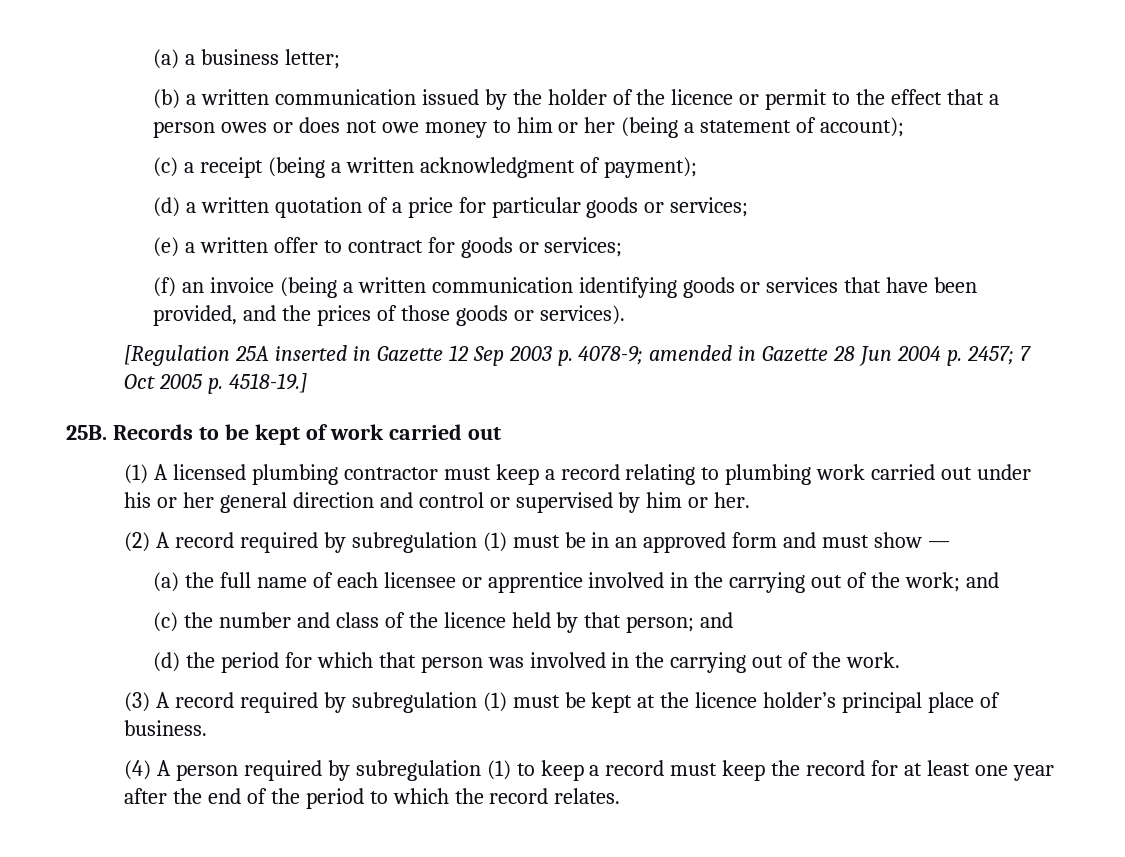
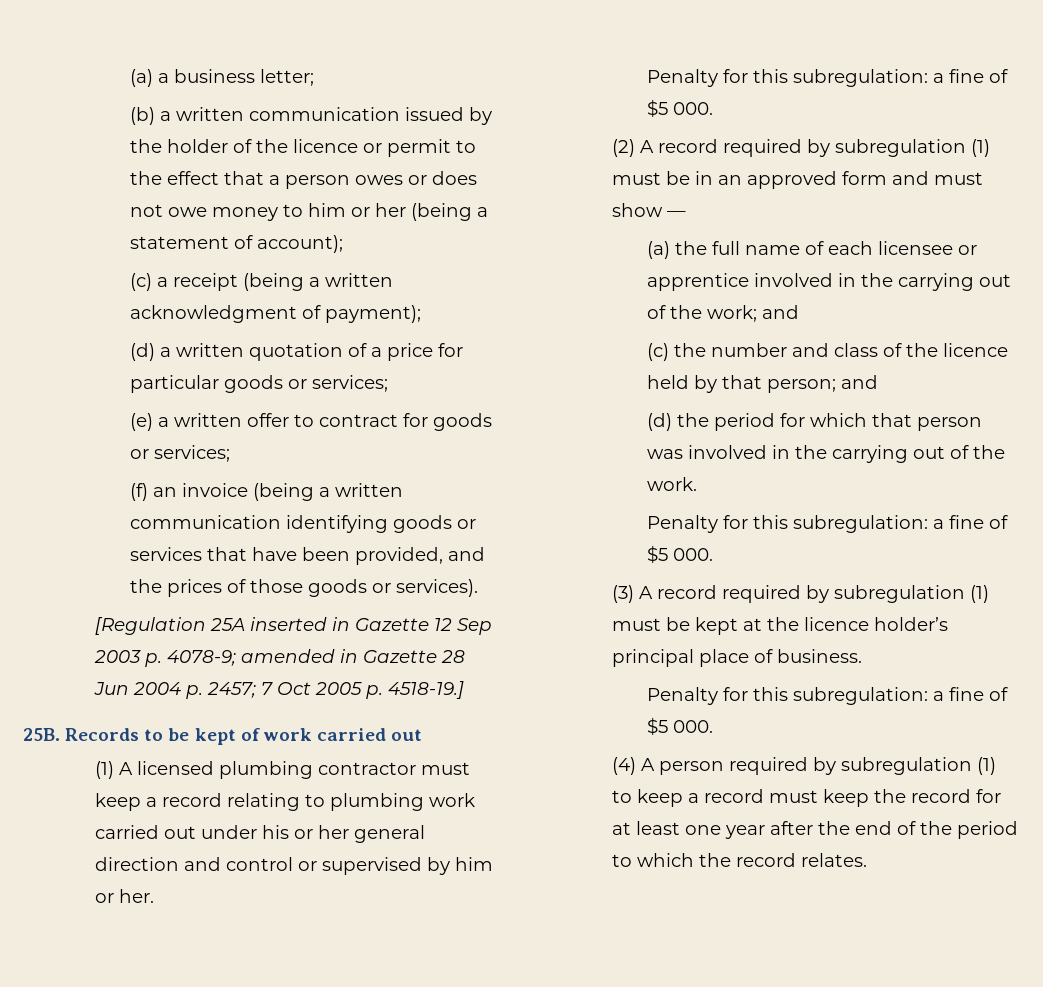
(751, 500) none -> [647,69,1009,87] [647,99,714,117] // Penalty for this subregulation: a fine of $5 000.
(901, 660) none -> [647,515,1009,533] [647,545,714,563] // Penalty for this subregulation: a fine of $5 000.
(207, 728) none -> [647,687,1009,705] [647,717,714,735] // Penalty for this subregulation: a fine of $5 000.

